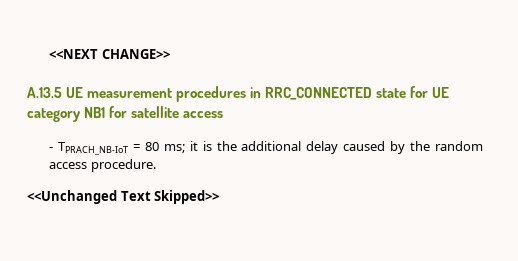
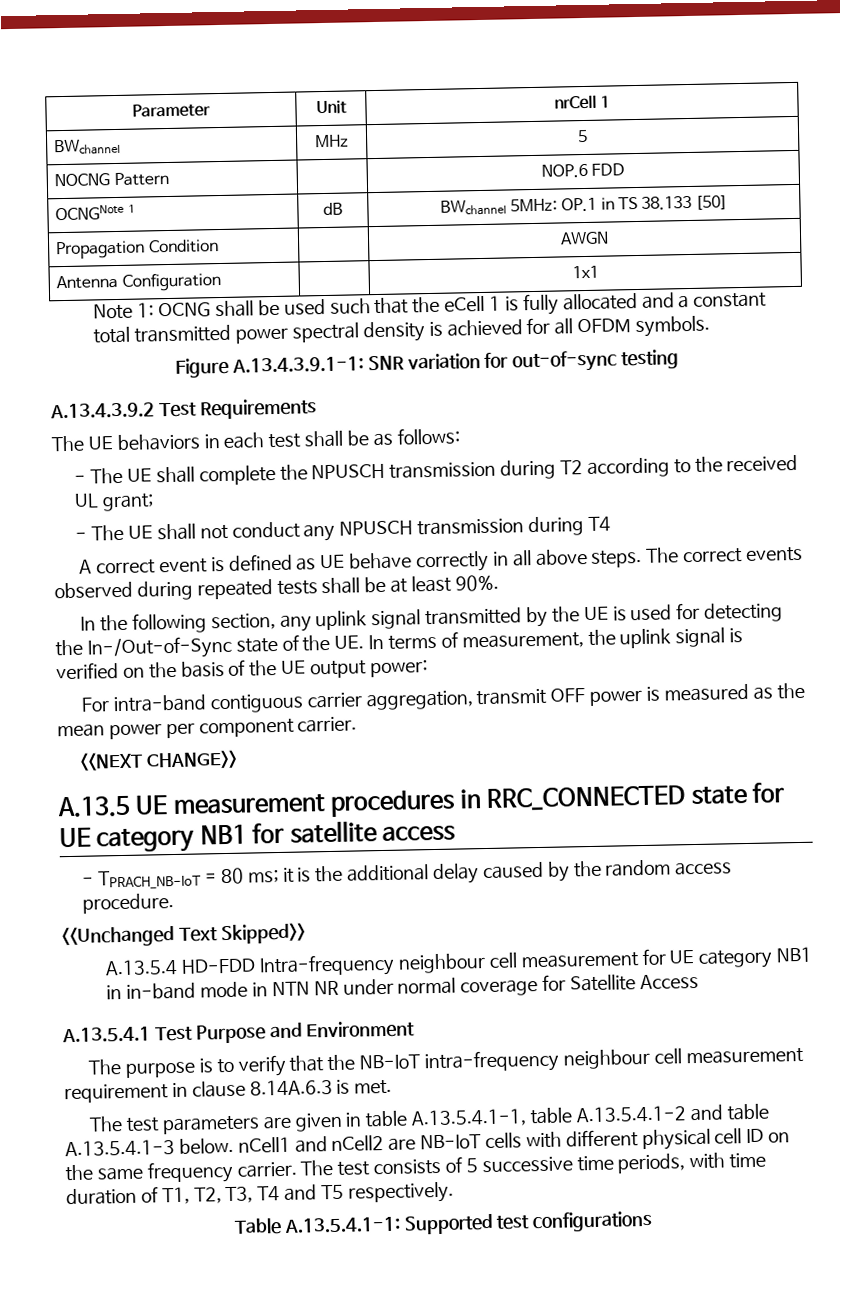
(49, 54) none -> [132,103,211,118] [315,100,347,115] [553,94,611,110] [54,138,122,156] [315,134,349,148] [577,129,588,143] [54,171,169,187] [540,163,626,178] [55,204,135,221] [323,202,343,216] [439,195,729,216] [56,239,219,260] [560,231,609,245] [56,271,221,292] [571,265,599,279] [93,292,768,320] [93,315,711,344] [174,349,680,378] [50,398,317,420] [51,427,460,452] [74,454,799,486] [74,493,155,512] [75,516,611,542] [79,546,804,575] [54,574,499,601] [80,602,784,634] [55,627,744,660] [56,659,428,680] [81,682,805,714] [57,716,358,740] Parameter | Unit | nrCell 1 // BWchannel | MHz | 5 // NOCNG Pattern | | NOP.6 FDD // OCNGNote 1 | dB | BWchannel 5MHz: OP.1 in TS 38.133 [50] // Propagation Condition | | AWGN // Antenna Configuration | | 1x1 // Note 1: OCNG shall be used such that the eCell 1 is fully allocated and a constant total transmitted power spectral density is achieved for all OFDM symbols. // Figure A.13.4.3.9.1-1: SNR variation for out-of-sync testing // A.13.4.3.9.2 Test Requirements // The UE behaviors in each test shall be as follows: // - The UE shall complete the NPUSCH transmission during T2 according to the received UL grant; // - The UE shall not conduct any NPUSCH transmission during T4 // A correct event is defined as UE behave correctly in all above steps. The correct events observed during repeated tests shall be at least 90%. // In the following section, any uplink signal transmitted by the UE is used for detecting the In-/Out-of-Sync state of the UE. In terms of measurement, the uplink signal is verified on the basis of the UE output power: // For intra-band contiguous carrier aggregation, transmit OFF power is measured as the mean power per component carrier. //
(220, 197) none -> [105,946,813,978] [106,973,699,1000] [62,1020,416,1044] [88,1047,804,1078] [64,1079,393,1104] [89,1103,769,1135] [65,1128,791,1158] [65,1152,767,1184] [66,1181,454,1206] [233,1210,654,1235] // A.13.5.4 HD-FDD Intra-frequency neighbour cell measurement for UE category NB1 in in-band mode in NTN NR under normal coverage for Satellite Access // A.13.5.4.1 Test Purpose and Environment // The purpose is to verify that the NB-IoT intra-frequency neighbour cell measurement requirement in clause 8.14A.6.3 is met. // The test parameters are given in table A.13.5.4.1-1, table A.13.5.4.1-2 and table A.13.5.4.1-3 below. nCell1 and nCell2 are NB-IoT cells with different physical cell ID on the same frequency carrier. The test consists of 5 successive time periods, with time duration of T1, T2, T3, T4 and T5 respectively. // Table A.13.5.4.1-1: Supported test configurations

